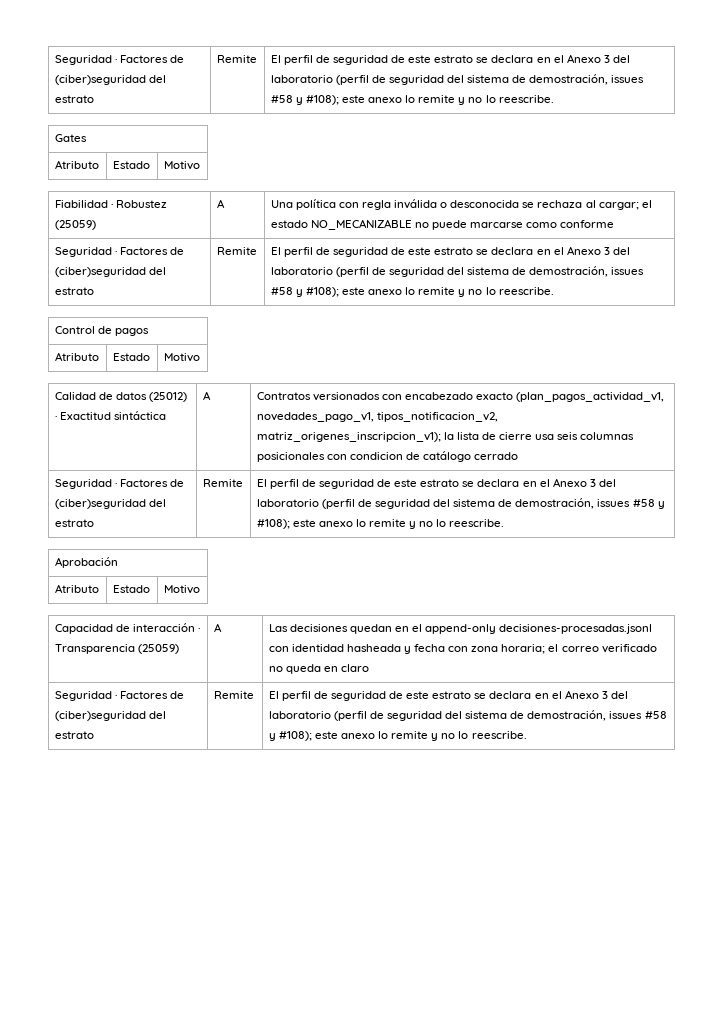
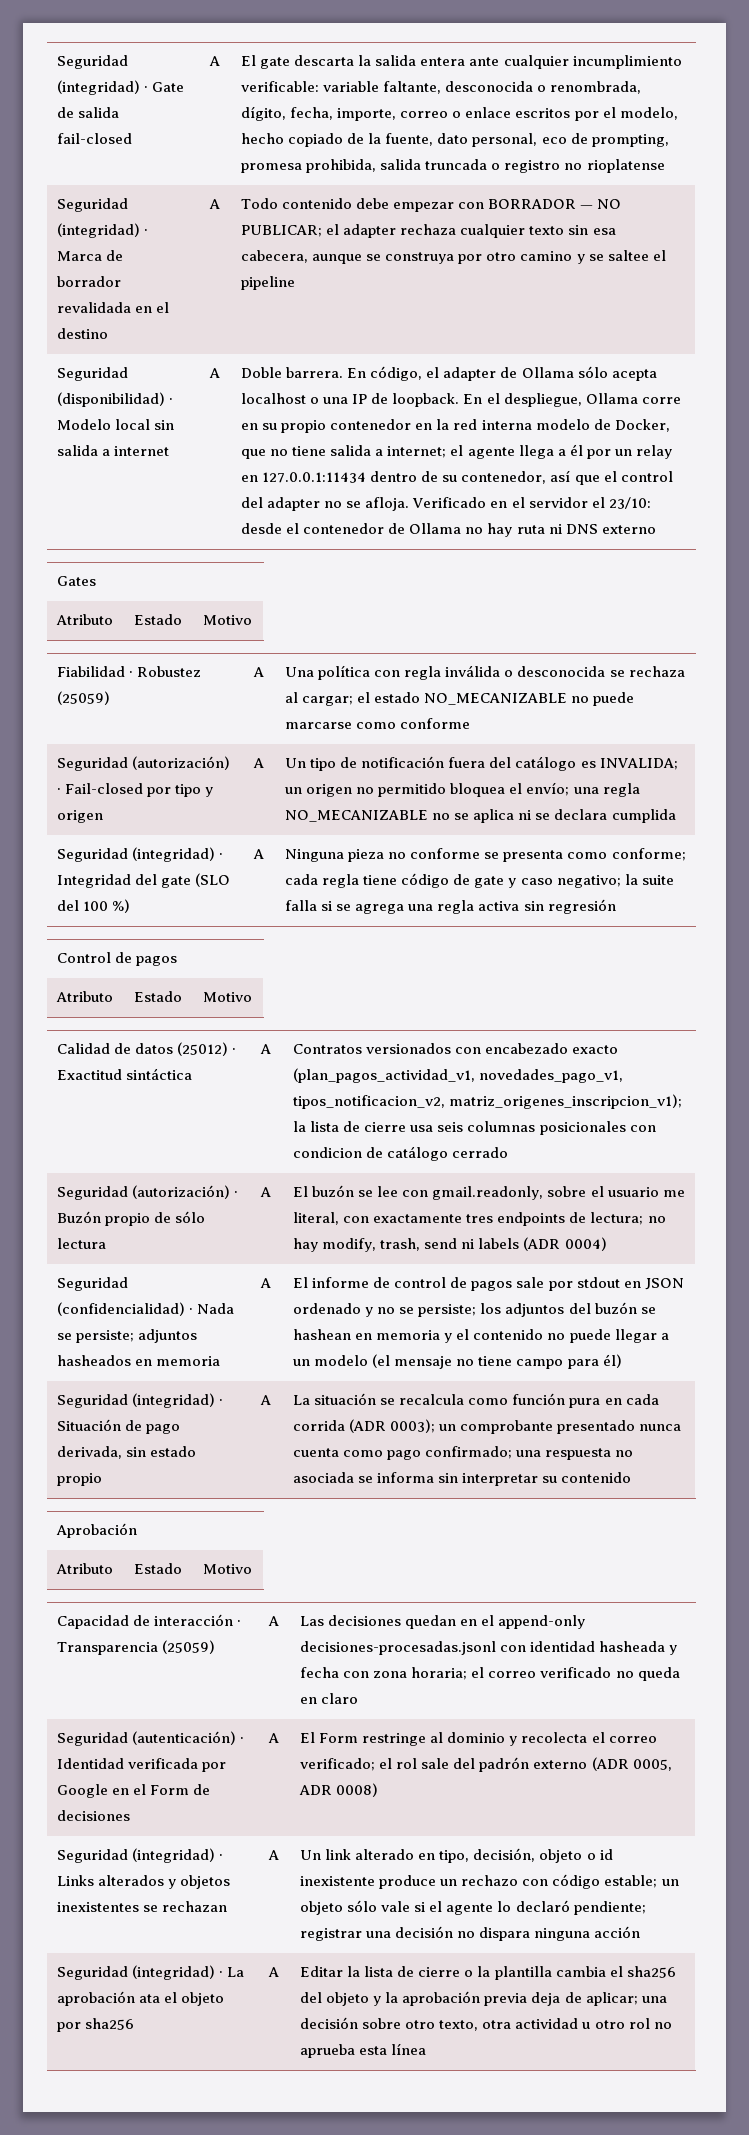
[54,55,184,65] [54,75,166,85] [54,95,94,103] [216,55,257,63] [270,54,631,65] [270,74,645,85] [270,95,554,105] Seguridad · Factores de (ciber)seguridad del estrato | Remite | El perfil de seguridad de este estrato se declara en el Anexo 3 del laboratorio (perfil de seguridad del sistema de demostración, issues #58 y #108); este anexo lo remite y no lo reescribe. -> [57,55,129,69] [57,80,185,95] [57,107,120,118] [57,133,133,144] [209,56,221,66] [241,55,682,69] [241,81,642,94] [241,106,678,121] [241,133,669,147] [241,159,665,173] [57,198,129,212] [57,223,149,238] [57,250,124,261] [57,276,122,287] [57,302,170,313] [57,328,109,339] [209,199,221,209] [241,198,622,212] [241,224,616,238] [241,250,666,264] [241,276,296,290] [57,367,129,381] [57,392,174,407] [57,419,175,430] [57,445,170,456] [209,368,221,378] [241,366,657,381] [241,393,681,407] [241,419,670,433] [241,444,672,459] [241,470,673,485] [241,497,651,511] [241,523,656,537] Seguridad (integridad) · Gate de salida fail-closed | A | El gate descarta la salida entera ante cualquier incumplimiento verificable: variable faltante, desconocida o renombrada, dígito, fecha, importe, correo o enlace escritos por el modelo, hecho copiado de la fuente, dato personal, eco de prompting, promesa prohibida, salida truncada o registro no rioplatense // Seguridad (integridad) · Marca de borrador revalidada en el destino | A | Todo contenido debe empezar con BORRADOR — NO PUBLICAR; el adapter rechaza cualquier texto sin esa cabecera, aunque se construya por otro camino y se saltee el pipeline // Seguridad (disponibilidad) · Modelo local sin salida a internet | A | Doble barrera. En código, el adapter de Ollama sólo acepta localhost o una IP de loopback. En el despliegue, Ollama corre en su propio contenedor en la red interna modelo de Docker, que no tiene salida a internet; el agente llega a él por un relay en 127.0.0.1:11434 dentro de su contenedor, así que el control del adapter no se afloja. Verificado en el servidor el 23/10: desde el contenedor de Ollama no hay ruta ni DNS externo
[114,247,184,255] [54,267,166,277] [54,287,94,295] [216,247,257,255] [270,246,631,257] [270,266,645,277] [270,287,554,297] · Factores de (ciber)seguridad del estrato | Remite | El perfil de seguridad de este estrato se declara en el Anexo 3 del laboratorio (perfil de seguridad del sistema de demostración, issues #58 y #108); este anexo lo remite y no lo reescribe. -> [132,756,231,770] [57,783,214,797] [57,810,104,823] [253,758,265,768] [285,756,678,771] [285,782,640,797] [285,809,676,823] [57,847,224,862] [57,873,231,888] [57,899,131,913] [253,849,265,859] [285,848,686,862] [285,873,674,888] [285,899,616,914] (autorización) · Fail-closed por tipo y origen | A | Un tipo de notificación fuera del catálogo es INVALIDA; un origen no permitido bloquea el envío; una regla NO_MECANIZABLE no se aplica ni se declara cumplida // Seguridad (integridad) · Integridad del gate (SLO del 100 %) | A | Ninguna pieza no conforme se presenta como conforme; cada regla tiene código de gate y caso negativo; la suite falla si se agrega una regla activa sin regresión
[114,479,184,487] [54,499,166,509] [54,519,94,527] [202,479,243,487] [256,478,617,489] [256,498,665,509] [256,519,505,529] · Factores de (ciber)seguridad del estrato | Remite | El perfil de seguridad de este estrato se declara en el Anexo 3 del laboratorio (perfil de seguridad del sistema de demostración, issues #58 y #108); este anexo lo remite y no lo reescribe. -> [132,1185,239,1199] [57,1211,206,1226] [57,1238,107,1249] [260,1187,272,1197] [293,1185,685,1200] [293,1212,666,1226] [293,1237,607,1252] [57,1277,129,1291] [57,1302,235,1316] [57,1329,198,1343] [57,1355,221,1366] [260,1278,272,1288] [293,1277,684,1291] [293,1302,656,1317] [293,1329,669,1343] [293,1354,622,1369] [57,1393,224,1408] [57,1419,181,1434] [57,1446,197,1459] [57,1473,103,1486] [260,1395,272,1405] [293,1393,659,1408] [293,1419,682,1434] [293,1446,634,1460] [293,1472,632,1486] (autorización) · Buzón propio de sólo lectura | A | El buzón se lee con gmail.readonly, sobre el usuario me literal, con exactamente tres endpoints de lectura; no hay modify, trash, send ni labels (ADR 0004) // Seguridad (confidencialidad) · Nada se persiste; adjuntos hasheados en memoria | A | El informe de control de pagos sale por stdout en JSON ordenado y no se persiste; los adjuntos del buzón se hashean en memoria y el contenido no puede llegar a un modelo (el mensaje no tiene campo para él) // Seguridad (integridad) · Situación de pago derivada, sin estado propio | A | La situación se recalcula como función pura en cada corrida (ADR 0003); un comprobante presentado nunca cuenta como pago confirmado; una respuesta no asociada se informa sin interpretar su contenido
[114,691,184,699] [54,711,166,721] [54,731,94,739] [213,691,254,699] [268,690,629,701] [268,710,667,721] [268,731,527,741] · Factores de (ciber)seguridad del estrato | Remite | El perfil de seguridad de este estrato se declara en el Anexo 3 del laboratorio (perfil de seguridad del sistema de demostración, issues #58 y #108); este anexo lo remite y no lo reescribe. -> [132,1731,245,1745] [57,1758,227,1772] [57,1784,211,1798] [57,1810,131,1821] [268,1733,280,1743] [300,1732,657,1746] [300,1757,672,1772] [299,1783,379,1797] [57,1848,224,1863] [57,1875,231,1889] [57,1901,228,1912] [268,1850,280,1860] [300,1848,613,1863] [300,1874,679,1889] [300,1900,646,1915] [300,1926,641,1941] [57,1965,245,1980] [57,1991,225,2006] [57,2018,135,2032] [268,1967,280,1977] [300,1966,676,1980] [300,1991,667,2006] [300,2017,672,2031] [300,2043,427,2058] (autenticación) · Identidad verificada por Google en el Form de decisiones | A | El Form restringe al dominio y recolecta el correo verificado; el rol sale del padrón externo (ADR 0005, ADR 0008) // Seguridad (integridad) · Links alterados y objetos inexistentes se rechazan | A | Un link alterado en tipo, decisión, objeto o id inexistente produce un rechazo con código estable; un objeto sólo vale si el agente lo declaró pendiente; registrar una decisión no dispara ninguna acción // Seguridad (integridad) · La aprobación ata el objeto por sha256 | A | Editar la lista de cierre o la plantilla cambia el sha256 del objeto y la aprobación previa deja de aplicar; una decisión sobre otro texto, otra actividad u otro rol no aprueba esta línea

